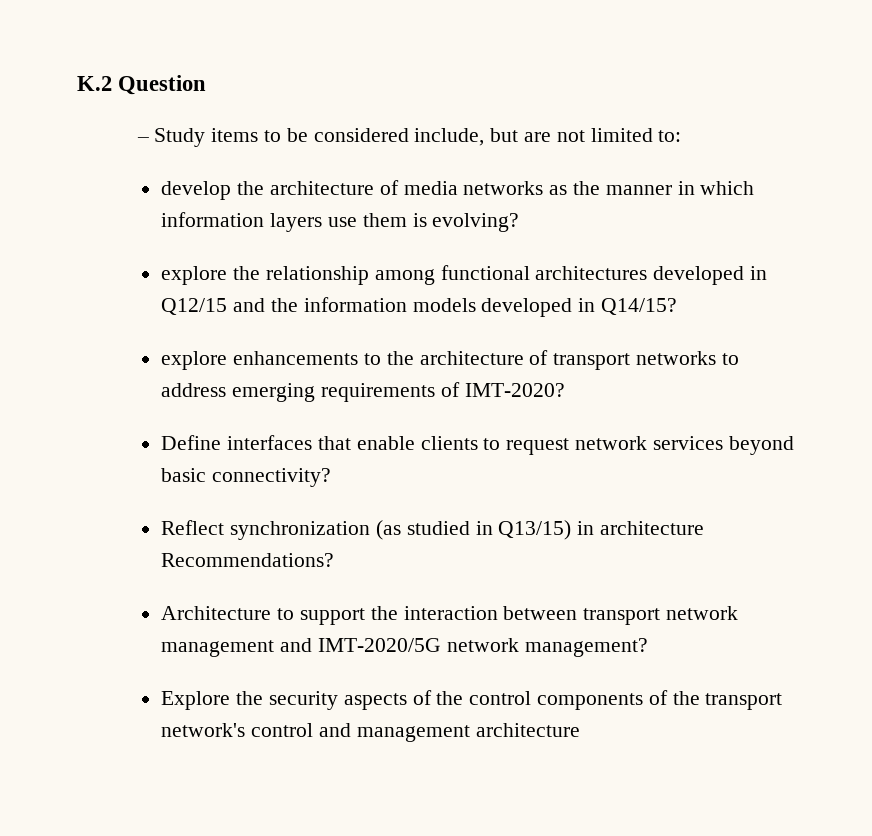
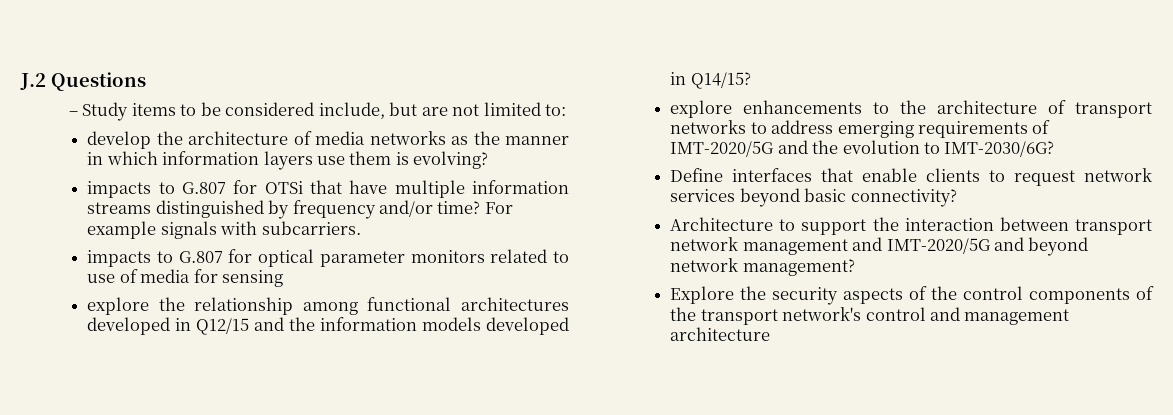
[77,75,207,95] K.2 Question -> [20,72,146,91] J.2 Questions
(520, 222) none -> [87,180,569,198] [87,200,513,219] [87,221,361,239] [87,249,569,267] [87,269,284,287] // impacts to G.807 for OTSi that have multiple information streams distinguished by frequency and/or time? For example signals with subcarriers. // impacts to G.807 for optical parameter monitors related to use of media for sensing
[464,383,565,397] IMT-2020? -> [670,140,1055,157] IMT-2020/5G and the evolution to IMT-2030/6G?
[161,520,704,540] [161,553,335,567] // Reflect synchronization (as studied in Q13/15) in architecture Recommendations? -> (957, 198) none
(441, 645) none -> [994,237,1089,256] and beyond

